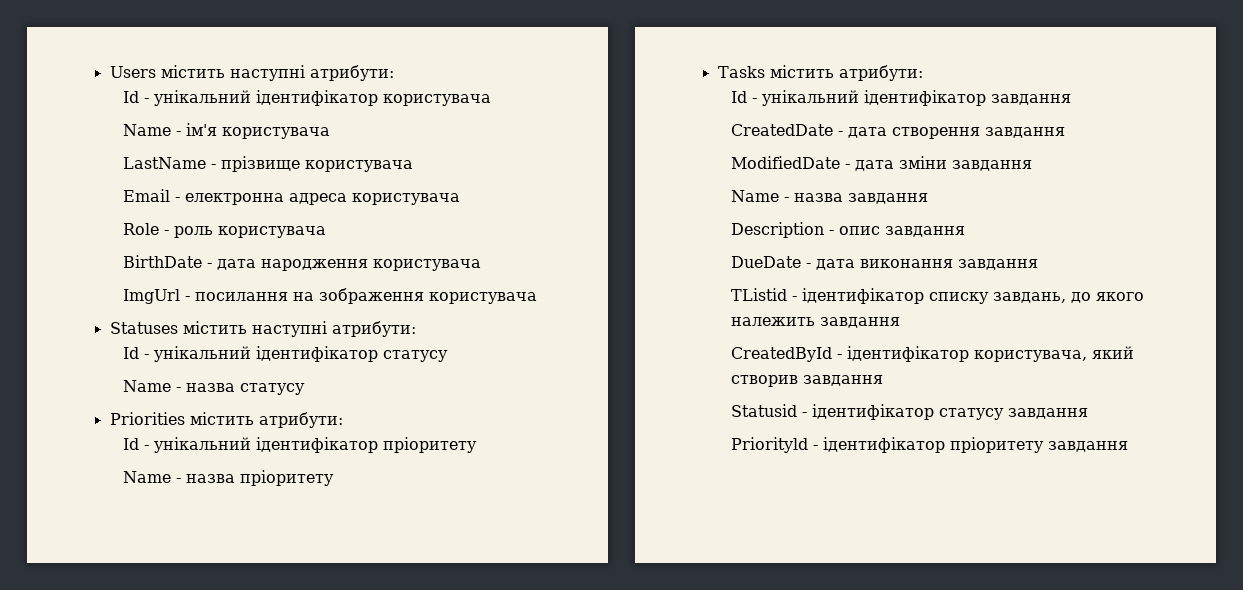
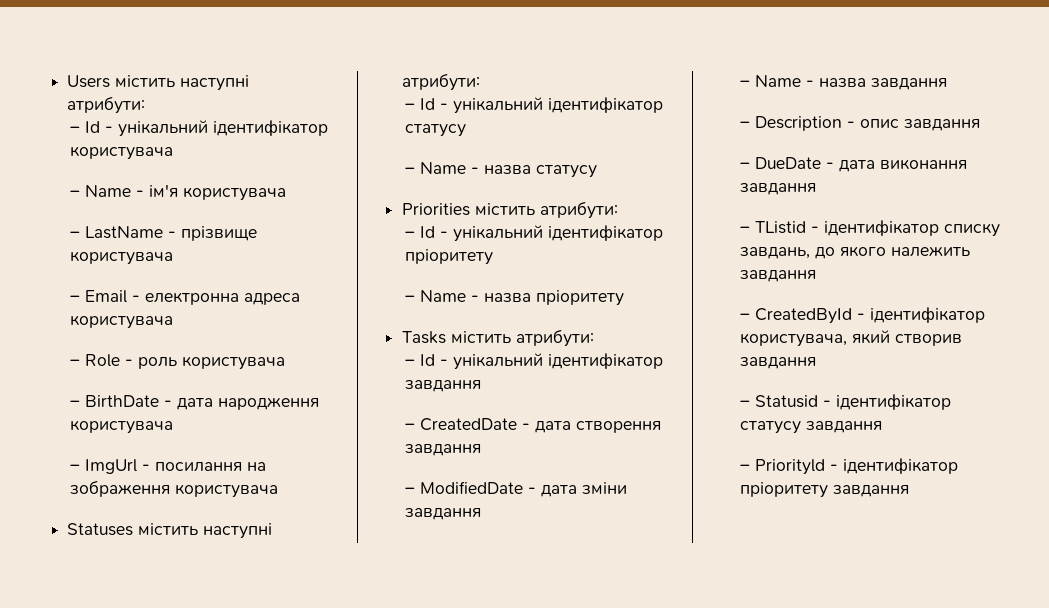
(394, 73) none -> [69,126,80,133] –
(492, 100) none -> [69,190,80,197] –
(331, 133) none -> [69,231,80,238] –
(414, 166) none -> [69,295,80,302] –
(461, 199) none -> [69,359,80,366] –
(327, 232) none -> [69,400,80,407] –
(482, 265) none -> [69,464,80,471] –
(416, 329) none -> [404,103,415,110] –
(449, 356) none -> [404,167,415,174] –
(343, 420) none -> [404,231,415,238] –
(478, 445) none -> [404,295,415,302] –
(923, 73) none -> [404,359,415,366] –
(1072, 99) none -> [404,423,415,430] –
(1066, 132) none -> [404,487,415,494] –
(1033, 165) none -> [739,80,750,87] –
(929, 198) none -> [739,121,750,128] –
(966, 231) none -> [739,162,750,169] –
(1039, 264) none -> [739,226,750,233] –
(901, 322) none -> [739,313,750,320] –
(884, 380) none -> [739,400,750,407] –
(1089, 413) none -> [739,464,750,471] –

